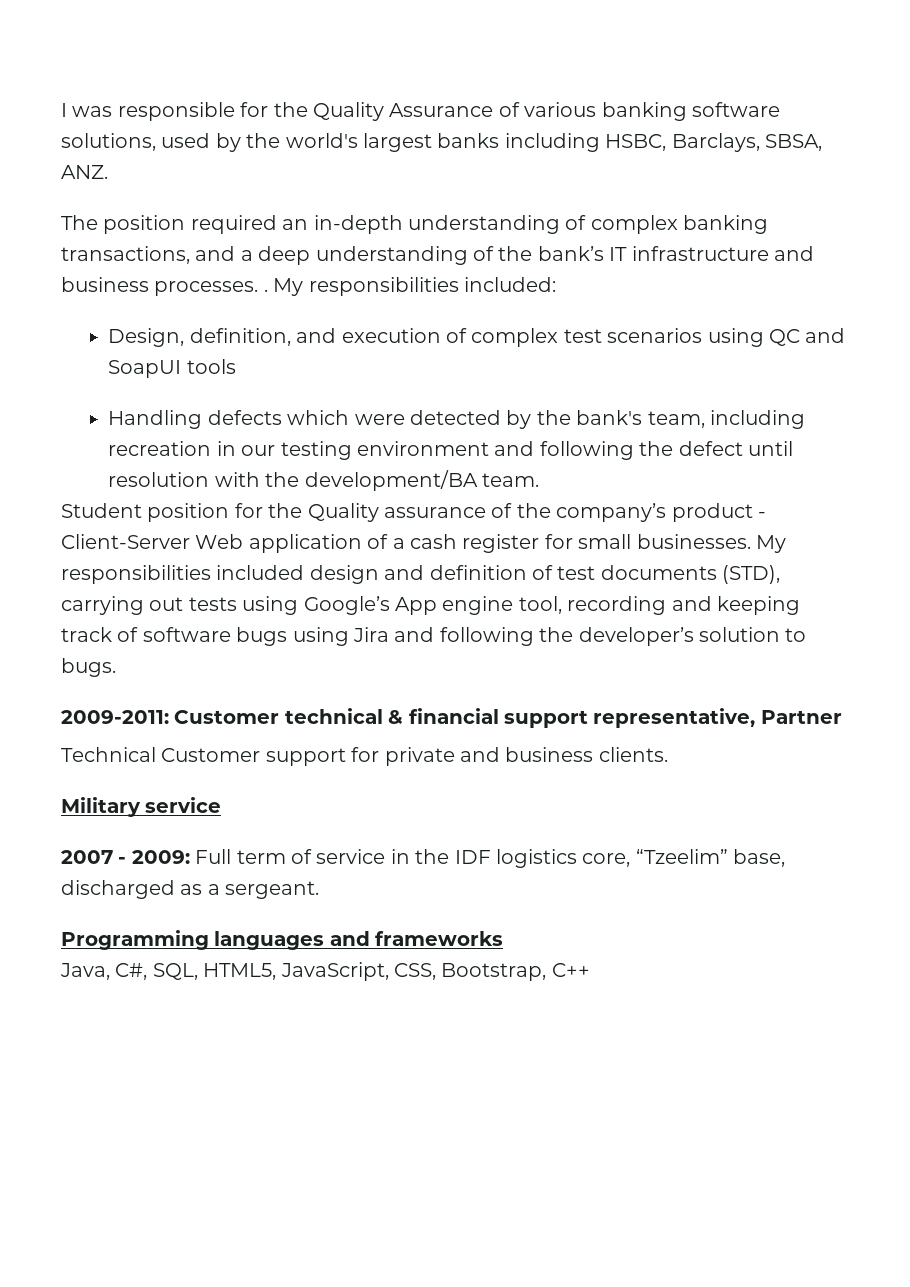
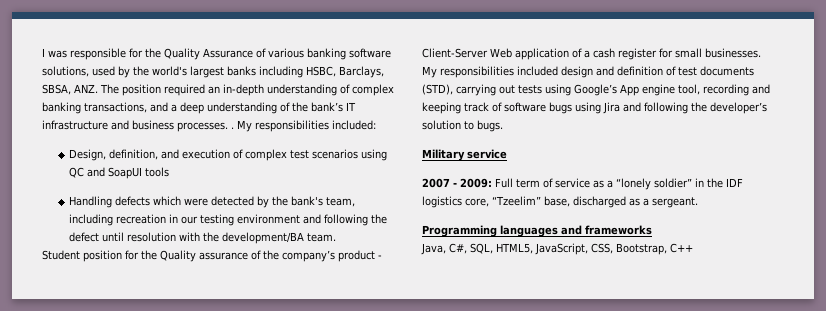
(108, 172) // -> (98, 88) none
[61,708,842,728] [61,747,668,766] // 2009-2011: Customer technical & financial support representative, Partner // Technical Customer support for private and business clients. -> (503, 126) none
(386, 856) none -> [593,178,692,190] as a “lonely soldier”

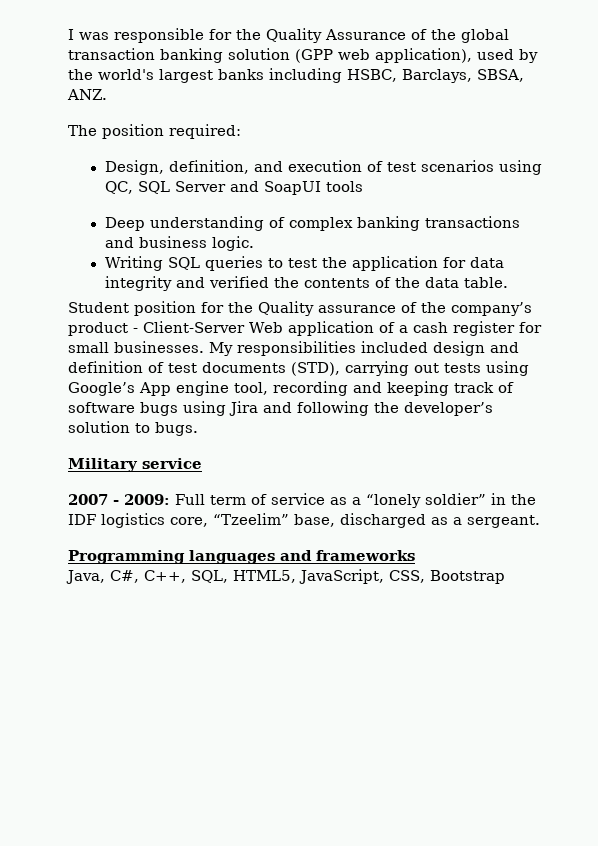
[268,48,391,60] [42,66,89,77] various banking software solutions, -> [431,29,509,43] [68,48,472,63] the global transaction banking solution (GPP web application),
(98, 88) none -> (107, 94) //
[164,84,394,96] [42,102,356,114] [42,120,376,132] required an in-depth understanding of complex banking transactions, and a deep understanding of the bank’s IT infrastructure and business processes. . My responsibilities included: -> [169,124,241,139] required:
[245,149,288,161] complex -> (383, 166) none
[69,167,85,178] QC -> [104,181,226,194] QC, SQL Server
[69,196,356,208] [69,214,388,226] [69,232,337,244] Handling defects which were detected by the bank's team, including recreation in our testing environment and following the defect until resolution with the development/BA team. -> [104,216,520,231] [104,236,254,251] [104,256,504,271] [104,276,508,291] Deep understanding of complex banking transactions and business logic. // Writing SQL queries to test the application for data integrity and verified the contents of the data table.
(467, 248) none -> [144,570,186,583] C++,
[616,243,693,255] Bootstrap, C++ -> [430,570,505,584] Bootstrap

